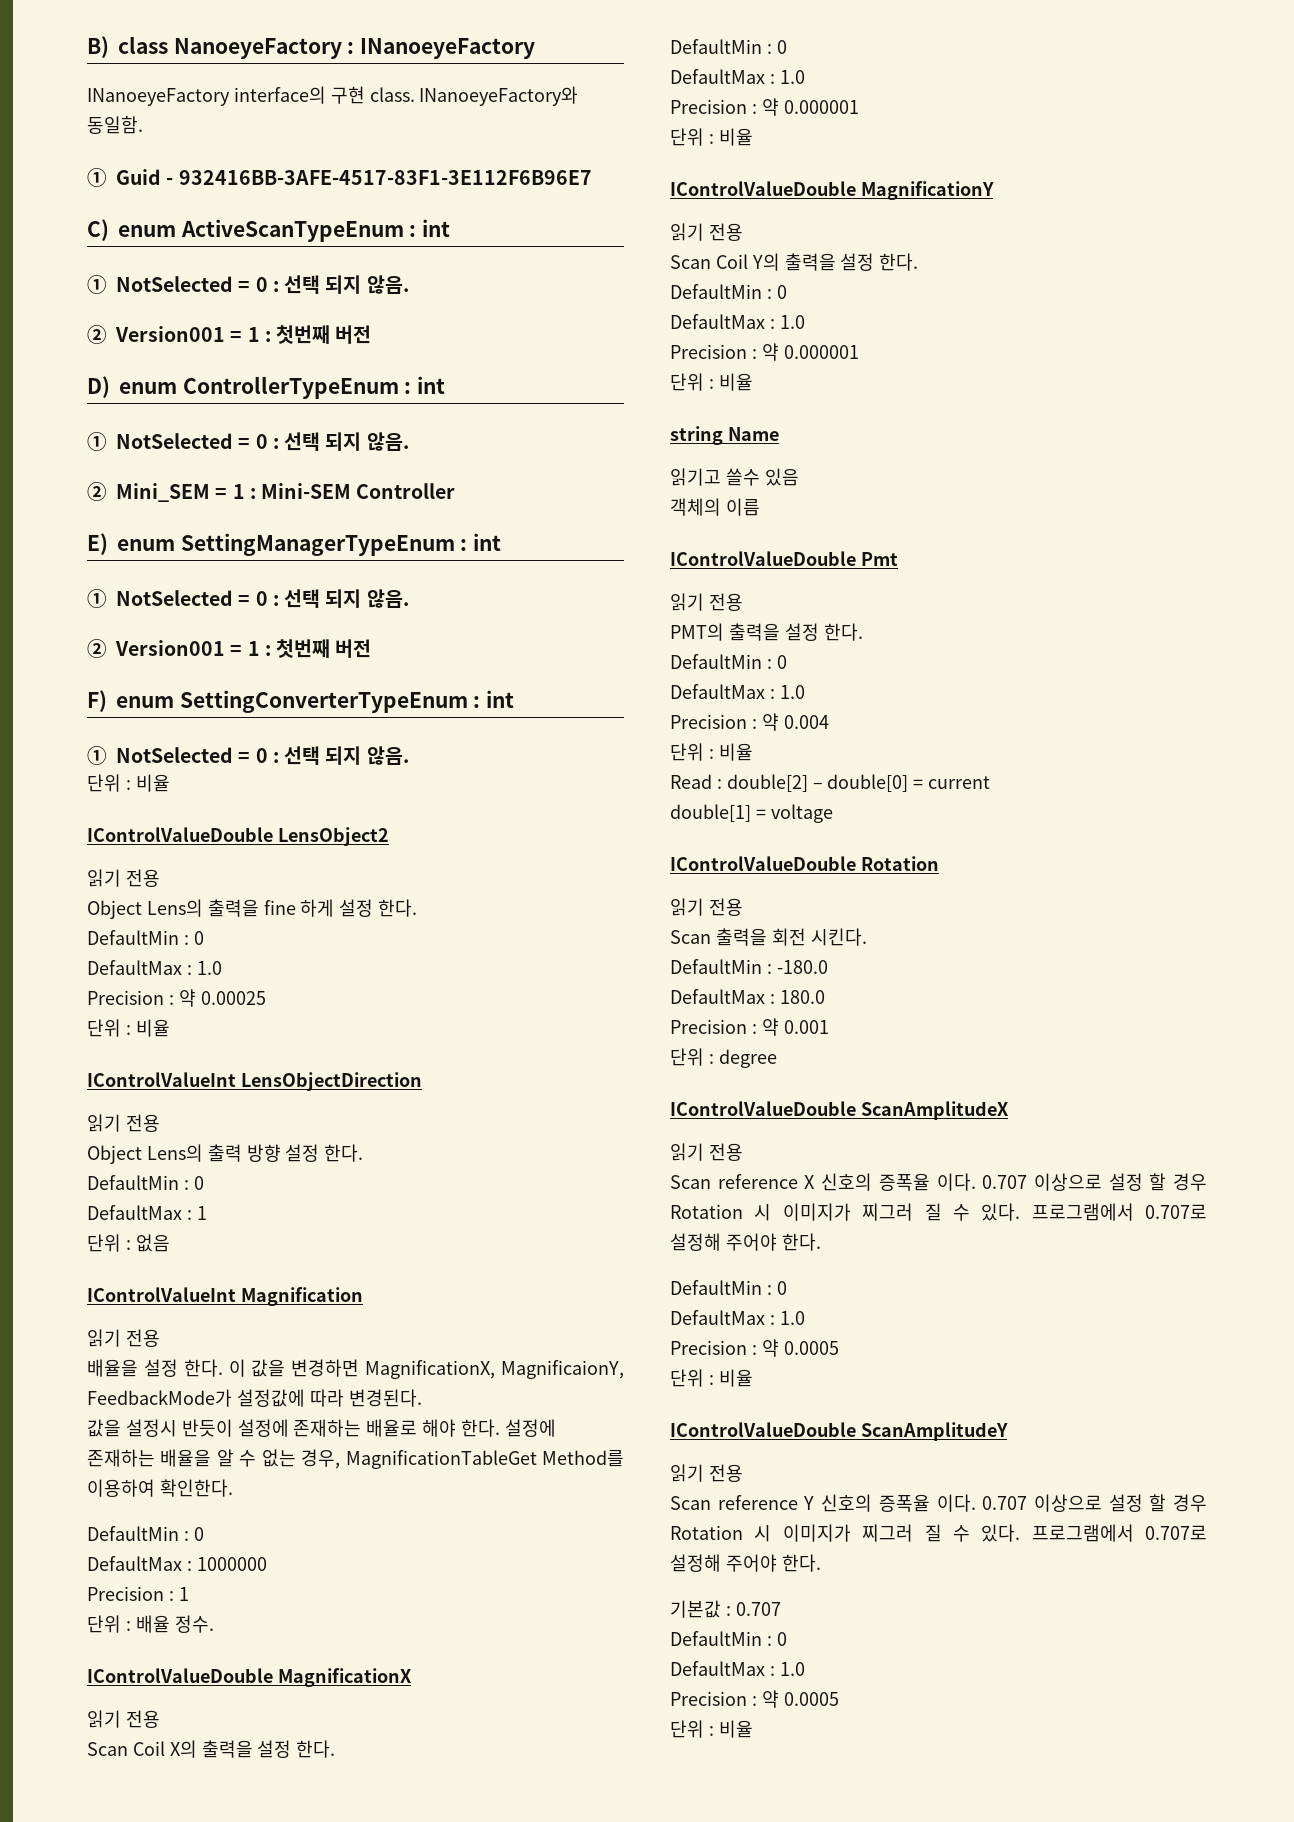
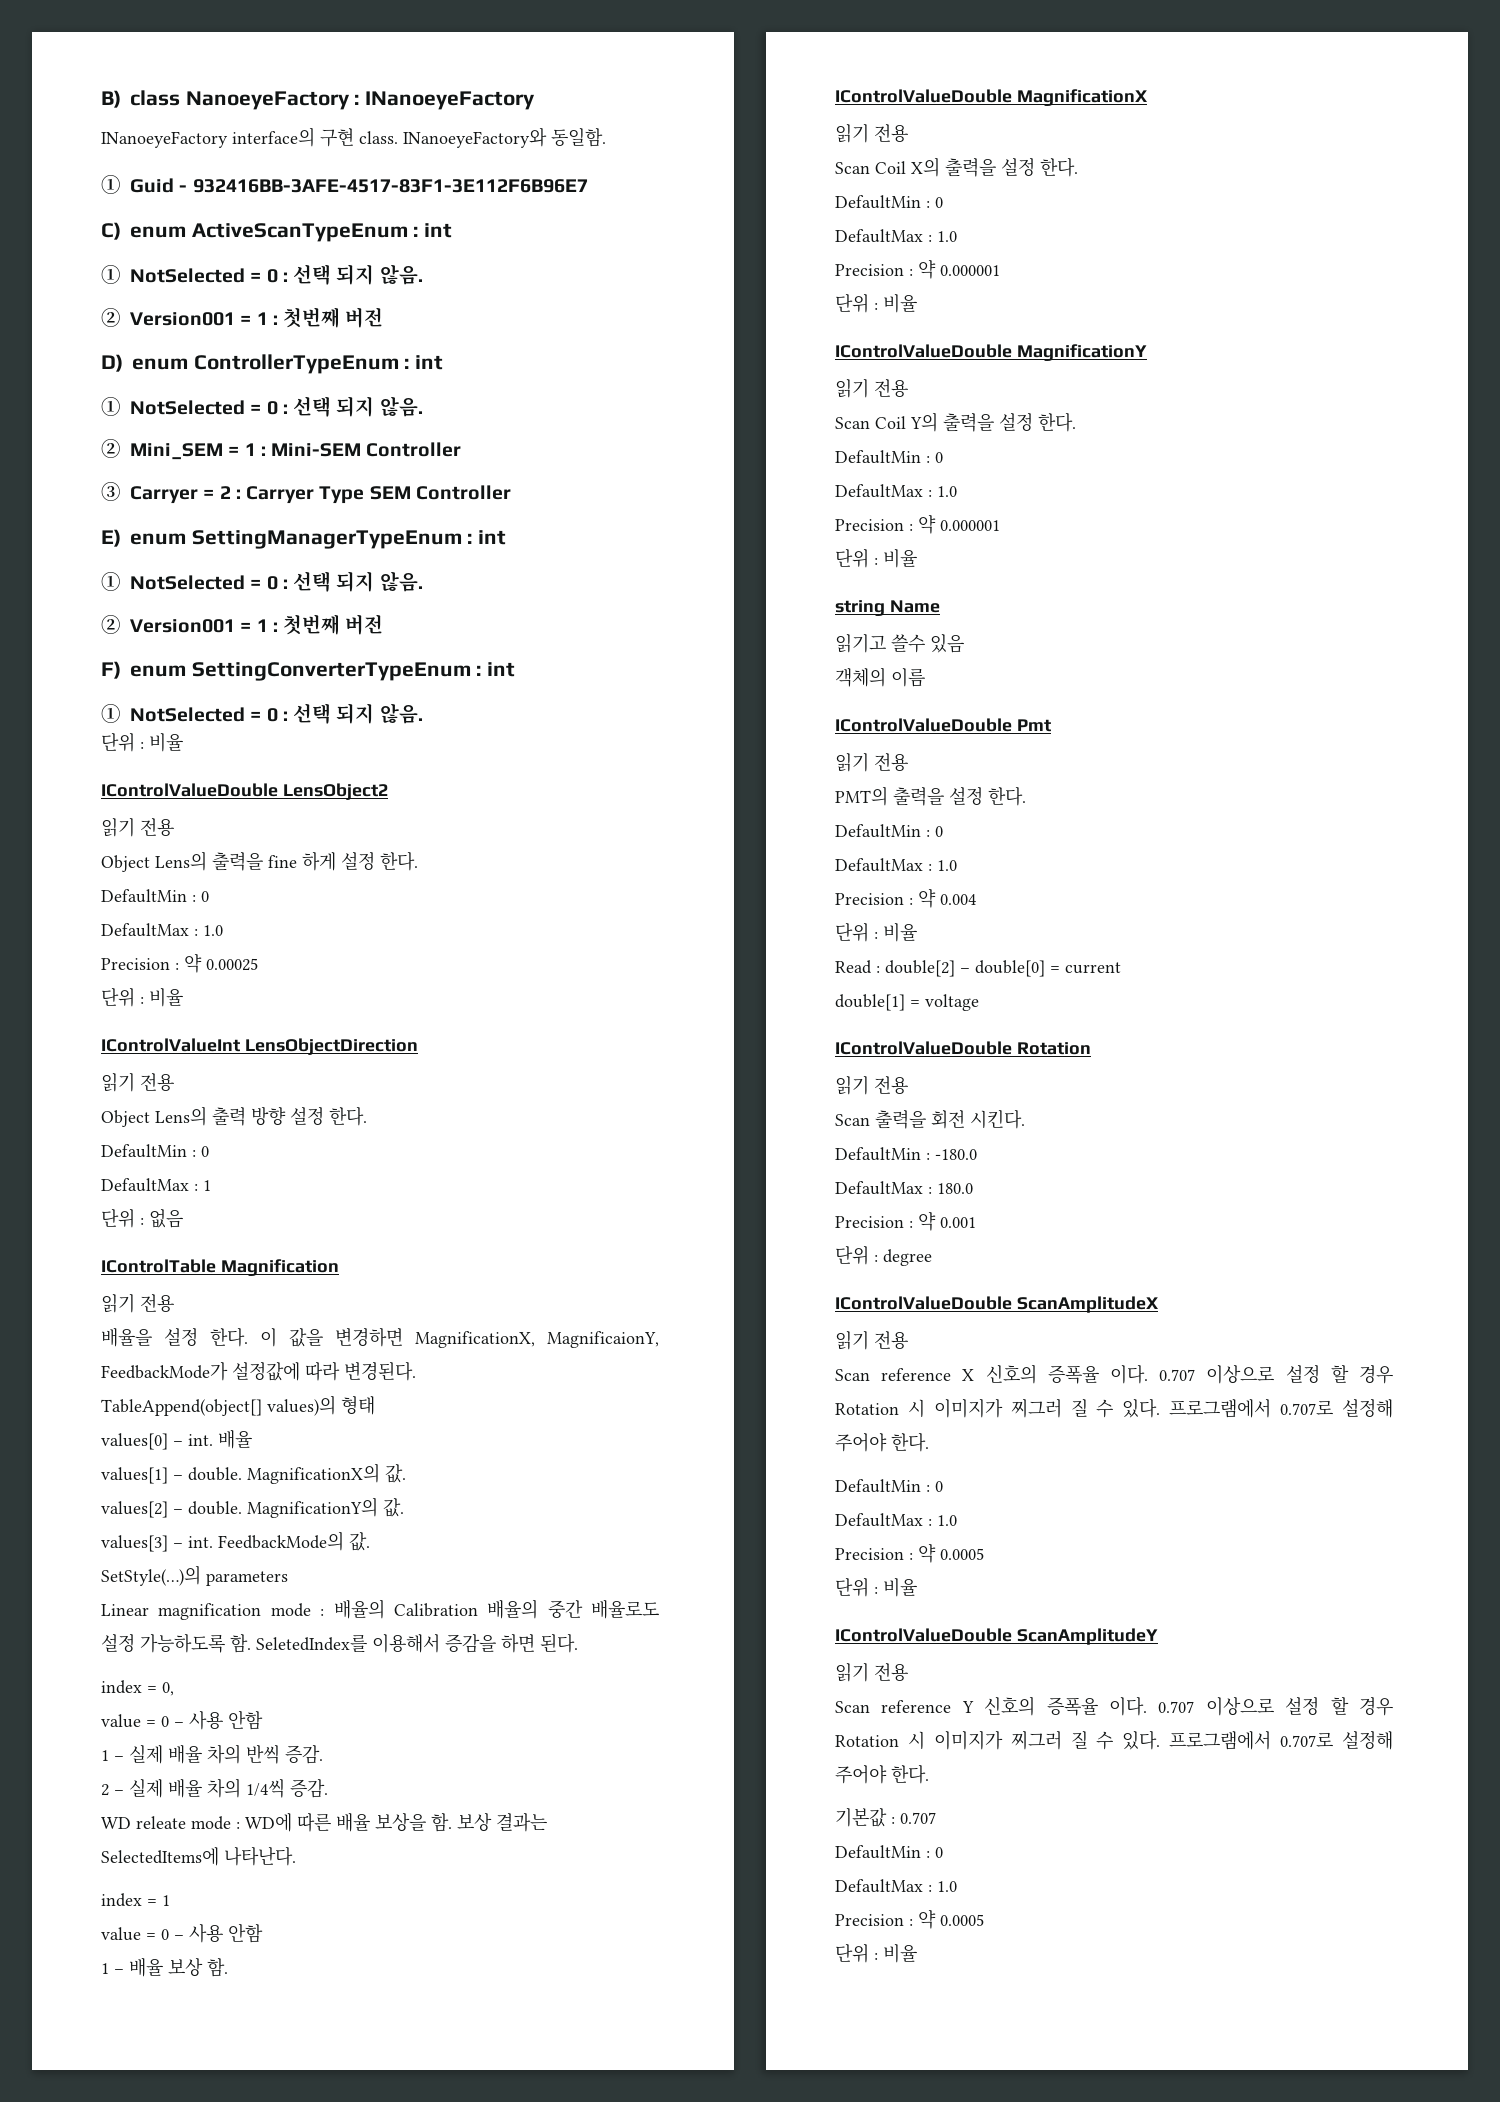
(456, 491) none -> [101,482,511,504] // ③ Carryer = 2 : Carryer Type SEM Controller
[87,1287,236,1302] IControlValueInt -> [101,1259,216,1273] IControlTable
[87,1419,556,1437] [87,1449,624,1469] [87,1479,233,1497] [87,1526,204,1541] [87,1556,267,1571] [87,1586,189,1601] [87,1615,214,1633] 값을 설정시 반듯이 설정에 존재하는 배율로 해야 한다. 설정에 존재하는 배율을 알 수 없는 경우, MagnificationTableGet Method를 이용하여 확인한다. // DefaultMin : 0 // DefaultMax : 1000000 // Precision : 1 // 단위 : 배율 정수. -> [101,1395,375,1416] [101,1430,252,1450] [101,1463,406,1484] [101,1497,404,1518] [101,1531,370,1552] [101,1565,288,1586] [101,1599,659,1620] [101,1633,578,1653] [101,1680,174,1696] [101,1710,263,1730] [101,1744,323,1764] [101,1778,328,1798] [101,1813,547,1832] [101,1846,296,1866] [101,1893,170,1907] [101,1923,263,1943] [101,1958,228,1977] TableAppend(object[] values)의 형태 // values[0] – int. 배율 // values[1] – double. MagnificationX의 값. // values[2] – double. MagnificationY의 값. // values[3] – int. FeedbackMode의 값. // SetStyle(…)의 parameters // Linear magnification mode : 배율의 Calibration 배율의 중간 배율로도 설정 가능하도록 함. SeletedIndex를 이용해서 증감을 하면 된다. // index = 0, // value = 0 – 사용 안함 // 1 – 실제 배율 차의 반씩 증감. // 2 – 실제 배율 차의 1/4씩 증감. // WD releate mode : WD에 따른 배율 보상을 함. 보상 결과는 SelectedItems에 나타난다. // index = 1 // value = 0 – 사용 안함 // 1 – 배율 보상 함.

